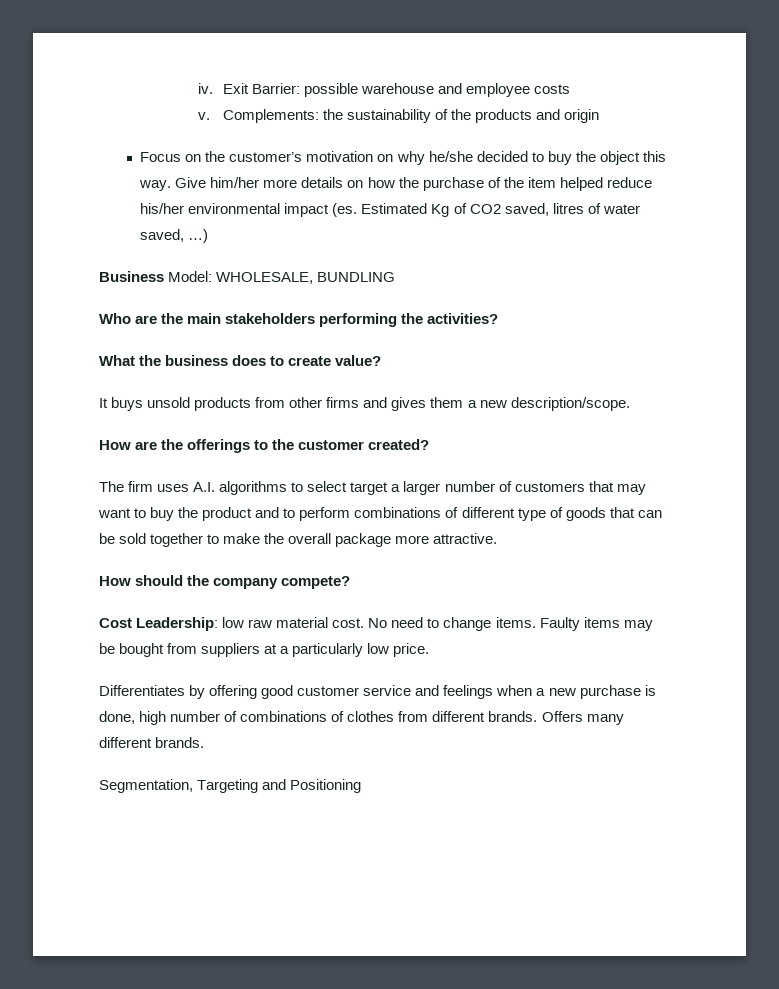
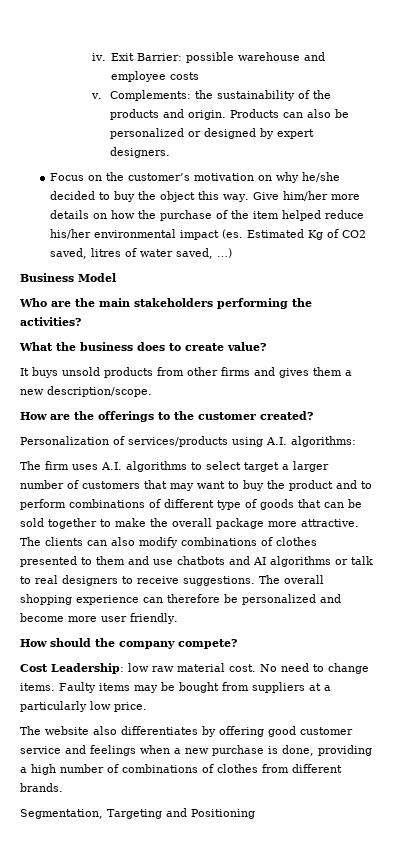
[564,109,600,123] origin -> [187,109,349,120] [109,128,314,139] [109,147,170,158] origin. Products can also be personalized or designed by expert designers.
[168,271,396,284] Model: WHOLESALE, BUNDLING -> [78,273,116,282] Model
(430, 444) none -> [20,436,356,447] // Personalization of services/products using A.I. algorithms:
(498, 538) none -> [20,537,317,548] [20,556,373,567] [20,575,324,586] [20,594,341,605] [20,613,178,624] The clients can also modify combinations of clothes presented to them and use chatbots and AI algorithms or talk to real designers to receive suggestions. The overall shopping experience can therefore be personalized and become more user friendly.
[99,685,185,696] Differentiates -> [20,726,198,735] The website also differentiates
(135, 717) none -> [318,745,372,756] [20,767,27,773] providing a
[541,711,624,725] [99,737,205,748] Offers many different brands. -> (63, 787) none

